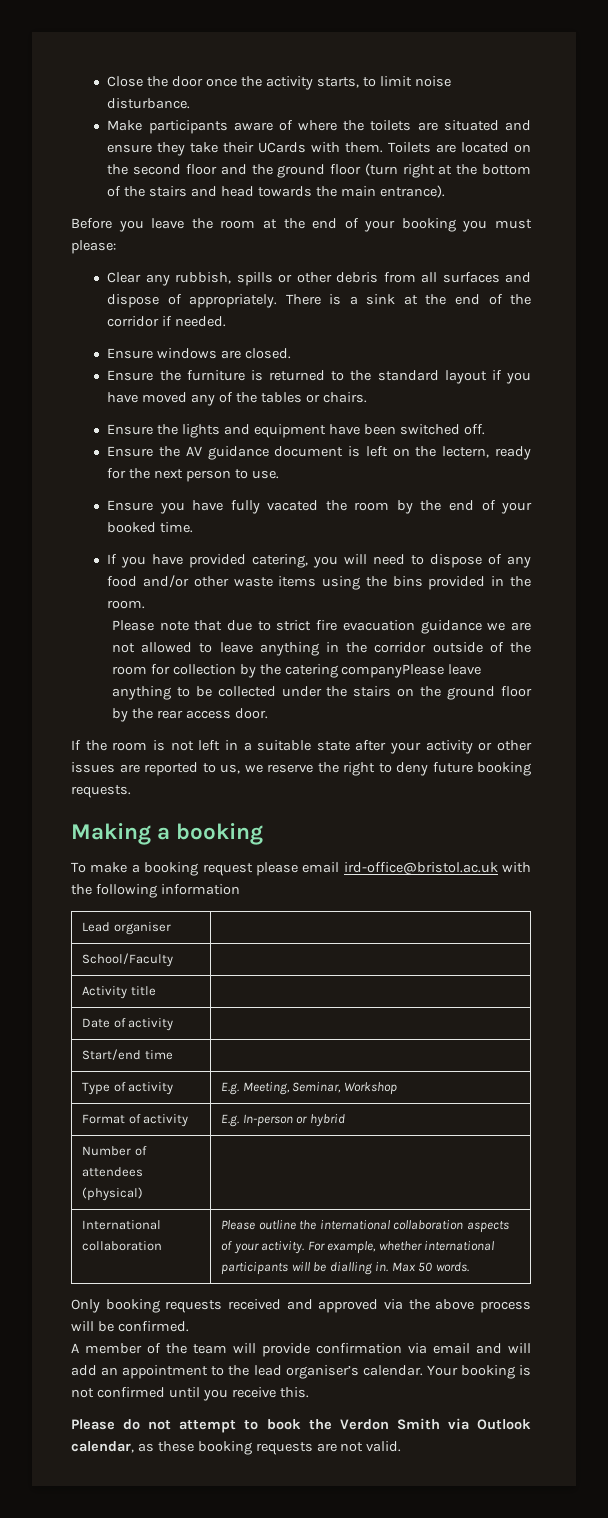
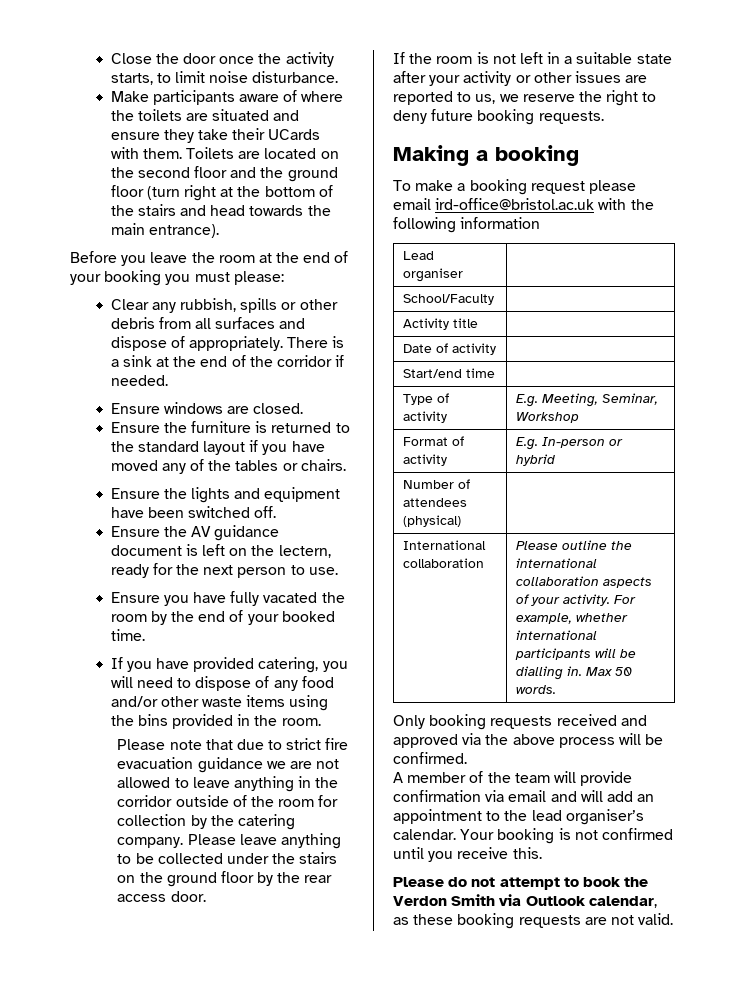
[341,664,445,678] companyPlease -> [117,834,236,848] company. Please

